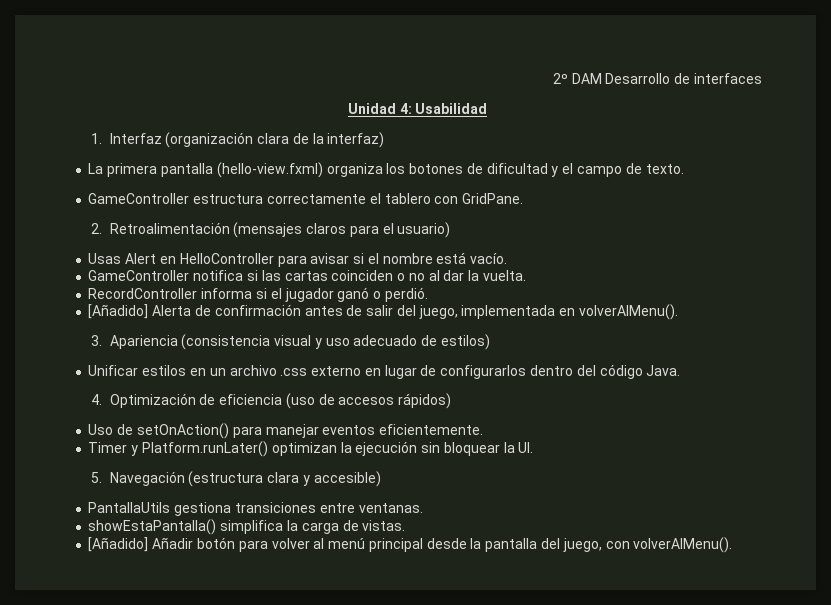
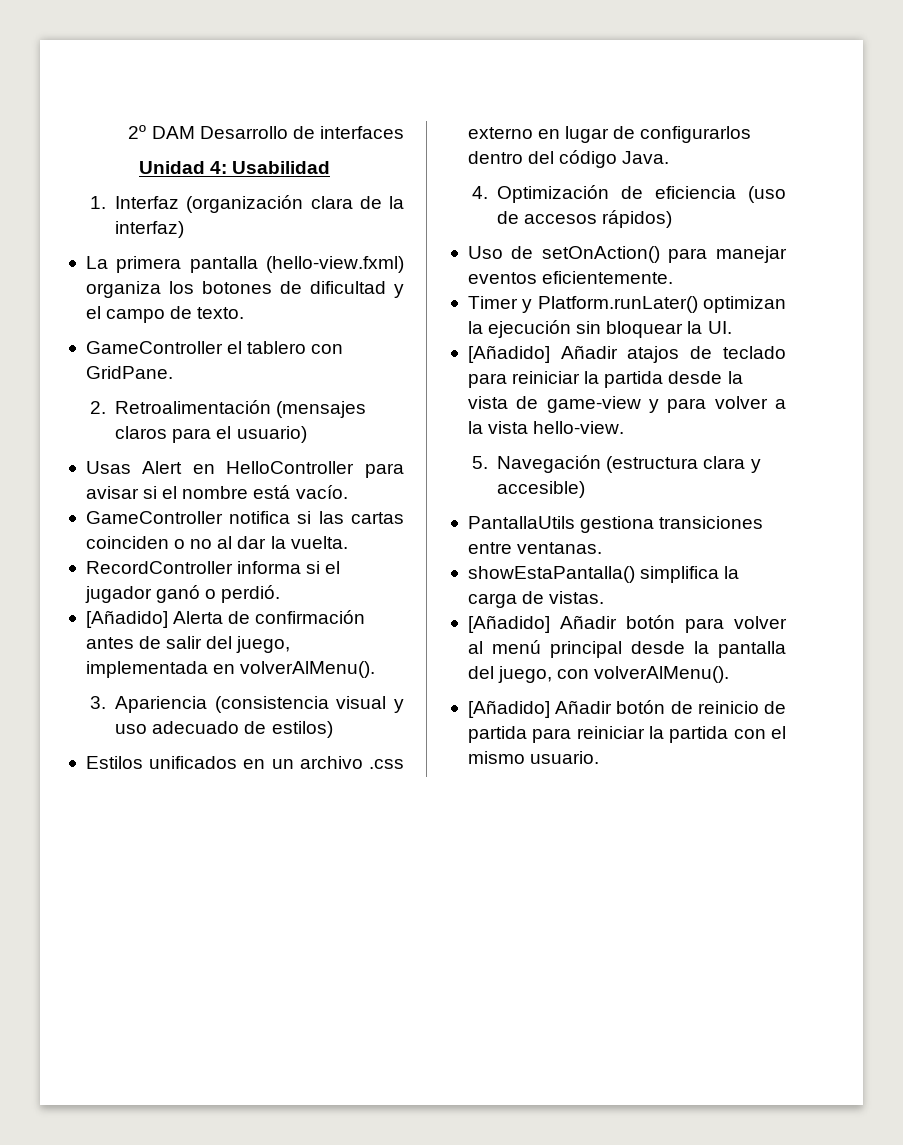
[193,194,366,204] estructura correctamente -> (223, 347) none
[88,365,187,376] Unificar estilos -> [85,756,238,769] Estilos unificados
(534, 447) none -> [467,345,786,363] [467,371,743,388] [467,396,786,413] [467,421,625,434] // [Añadido] Añadir atajos de teclado para reiniciar la partida desde la vista de game-view y para volver a la vista hello-view.
(733, 545) none -> [467,700,786,718] [467,726,787,743] [467,751,600,764] // [Añadido] Añadir botón de reinicio de partida para reiniciar la partida con el mismo usuario.

